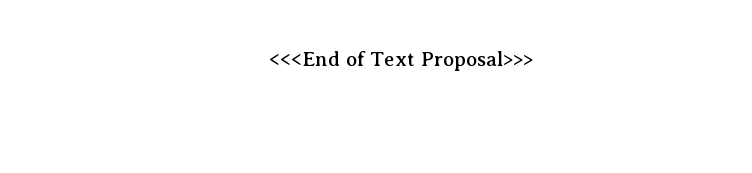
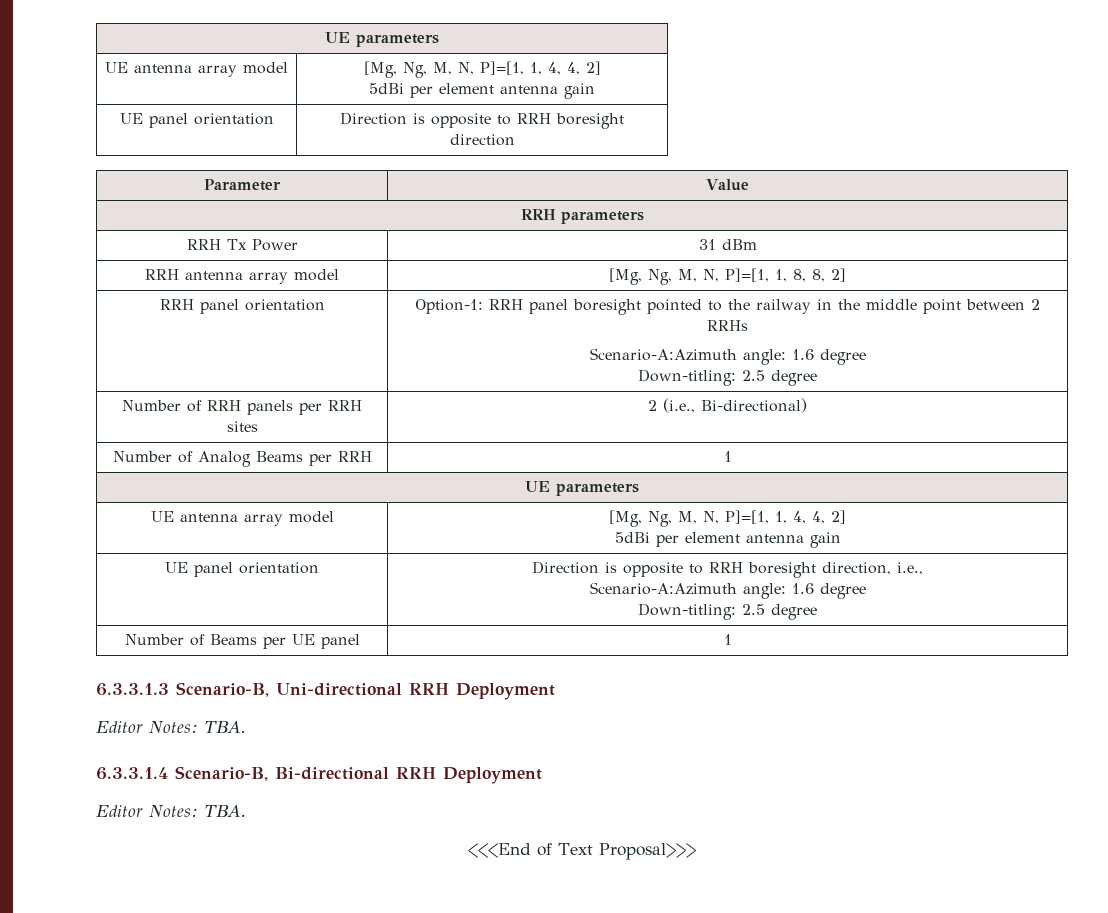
(269, 58) none -> [325,32,439,47] [105,62,288,77] [363,61,601,78] [369,83,595,99] [119,113,274,128] [340,112,624,129] [449,134,515,146] [204,179,281,191] [706,179,750,191] [520,209,644,224] [186,239,298,251] [698,239,757,250] [145,269,339,284] [609,268,846,285] [159,299,325,314] [415,299,1040,315] [707,320,748,331] [589,348,866,365] [638,369,817,386] [122,400,362,415] [226,421,258,432] [648,398,807,413] [112,451,372,467] [723,451,732,462] [525,481,639,496] [150,511,334,526] [609,510,846,527] [614,532,841,548] [165,562,319,577] [532,561,923,578] [589,582,866,599] [638,603,817,620] [124,634,360,649] [723,634,732,645] [96,682,555,700] [96,721,246,733] [96,766,542,784] [96,805,246,817] UE parameters // UE antenna array model | [Mg, Ng, M, N, P]=[1, 1, 4, 4, 2] // 5dBi per element antenna gain // UE panel orientation | Direction is opposite to RRH boresight direction // Parameter | Value // RRH parameters // RRH Tx Power | 31 dBm // RRH antenna array model | [Mg, Ng, M, N, P]=[1, 1, 8, 8, 2] // RRH panel orientation | Option-1: RRH panel boresight pointed to the railway in the middle point between 2 RRHs // Scenario-A:Azimuth angle: 1.6 degree // Down-titling: 2.5 degree // Number of RRH panels per RRH sites | 2 (i.e., Bi-directional) // Number of Analog Beams per RRH | 1 // UE parameters // UE antenna array model | [Mg, Ng, M, N, P]=[1, 1, 4, 4, 2] // 5dBi per element antenna gain // UE panel orientation | Direction is opposite to RRH boresight direction, i.e., // Scenario-A:Azimuth angle: 1.6 degree // Down-titling: 2.5 degree // Number of Beams per UE panel | 1 // 6.3.3.1.3 Scenario-B, Uni-directional RRH Deployment // Editor Notes: TBA. // 6.3.3.1.4 Scenario-B, Bi-directional RRH Deployment // Editor Notes: TBA. //

